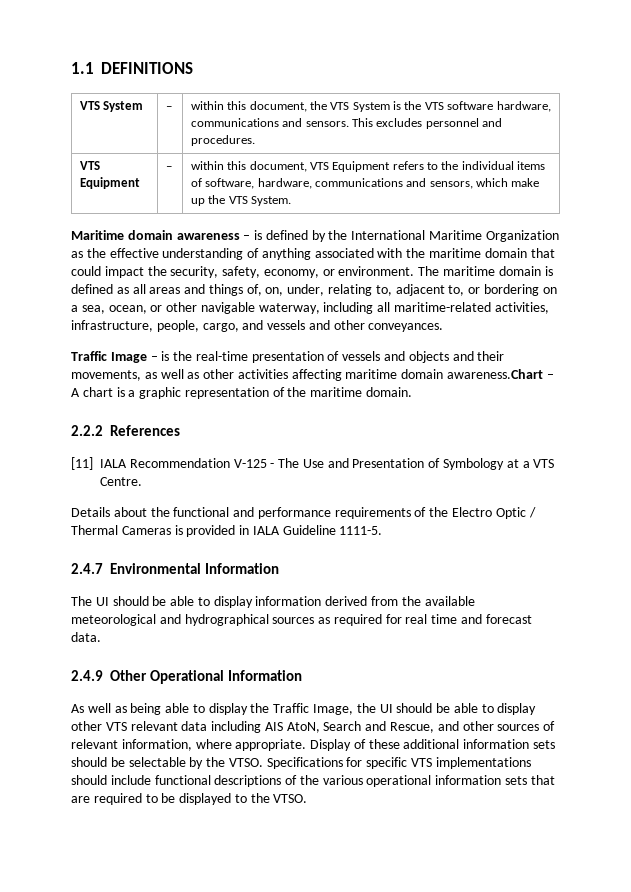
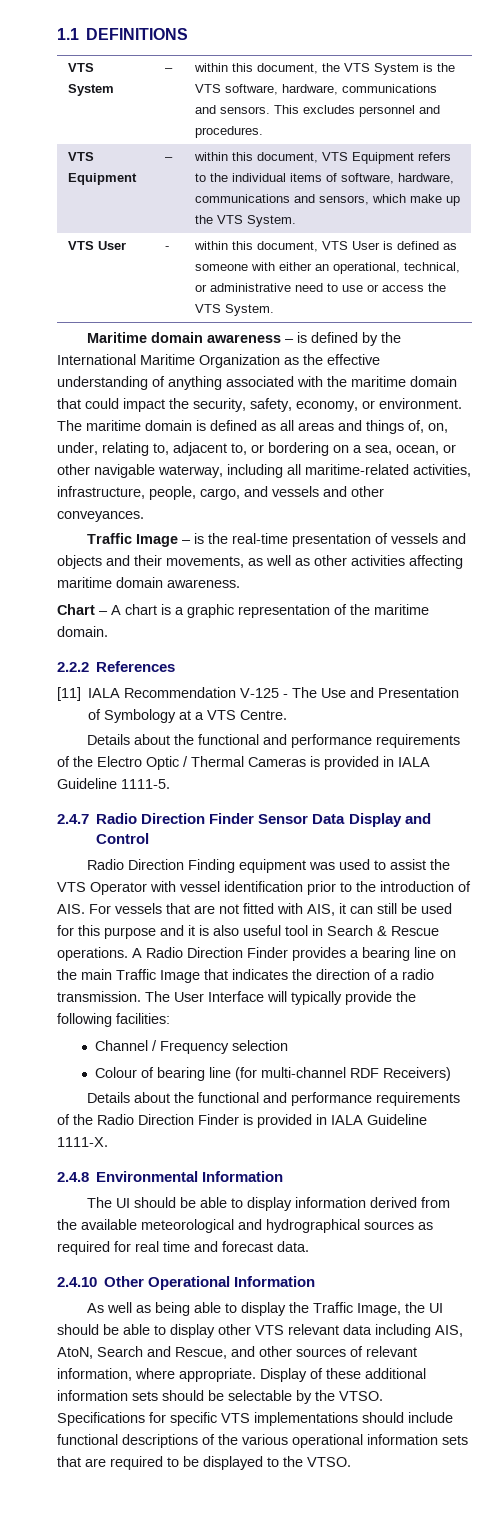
[447,101,494,110] software -> [225,84,279,95] software,
(291, 201) none -> [68,241,127,250] [165,246,170,250] [194,241,458,252] [195,262,461,274] [195,283,447,292] [195,304,275,316] // VTS User | - | within this document, VTS User is defined as someone with either an operational, technical, or administrative need to use or access the VTS System.
[447,369,544,379] awareness.Chart -> [167,579,240,588] [57,604,95,615] awareness. // Chart
(103, 568) none -> [96,813,431,827] [96,833,150,844] [87,859,451,873] [57,881,471,895] [57,903,452,916] [57,925,439,939] [57,947,456,961] [57,969,434,983] [57,991,416,1005] [57,1013,170,1027] [95,1040,289,1054] [95,1067,452,1081] [87,1092,461,1106] [57,1114,427,1128] [57,1137,108,1147] [57,1172,89,1182] Radio Direction Finder Sensor Data Display and Control // Radio Direction Finding equipment was used to assist the VTS Operator with vessel identification prior to the introduction of AIS. For vessels that are not fitted with AIS, it can still be used for this purpose and it is also useful tool in Search & Rescue operations. A Radio Direction Finder provides a bearing line on the main Traffic Image that indicates the direction of a radio transmission. The User Interface will typically provide the following facilities: // Channel / Frequency selection // Colour of bearing line (for multi-channel RDF Receivers) // Details about the functional and performance requirements of the Radio Direction Finder is provided in IALA Guideline 1111-X. // 2.4.8
[71,670,103,681] 2.4.9 -> [57,1277,97,1287] 2.4.10
[264,722,283,731] AIS -> [435,1325,463,1337] AIS,

